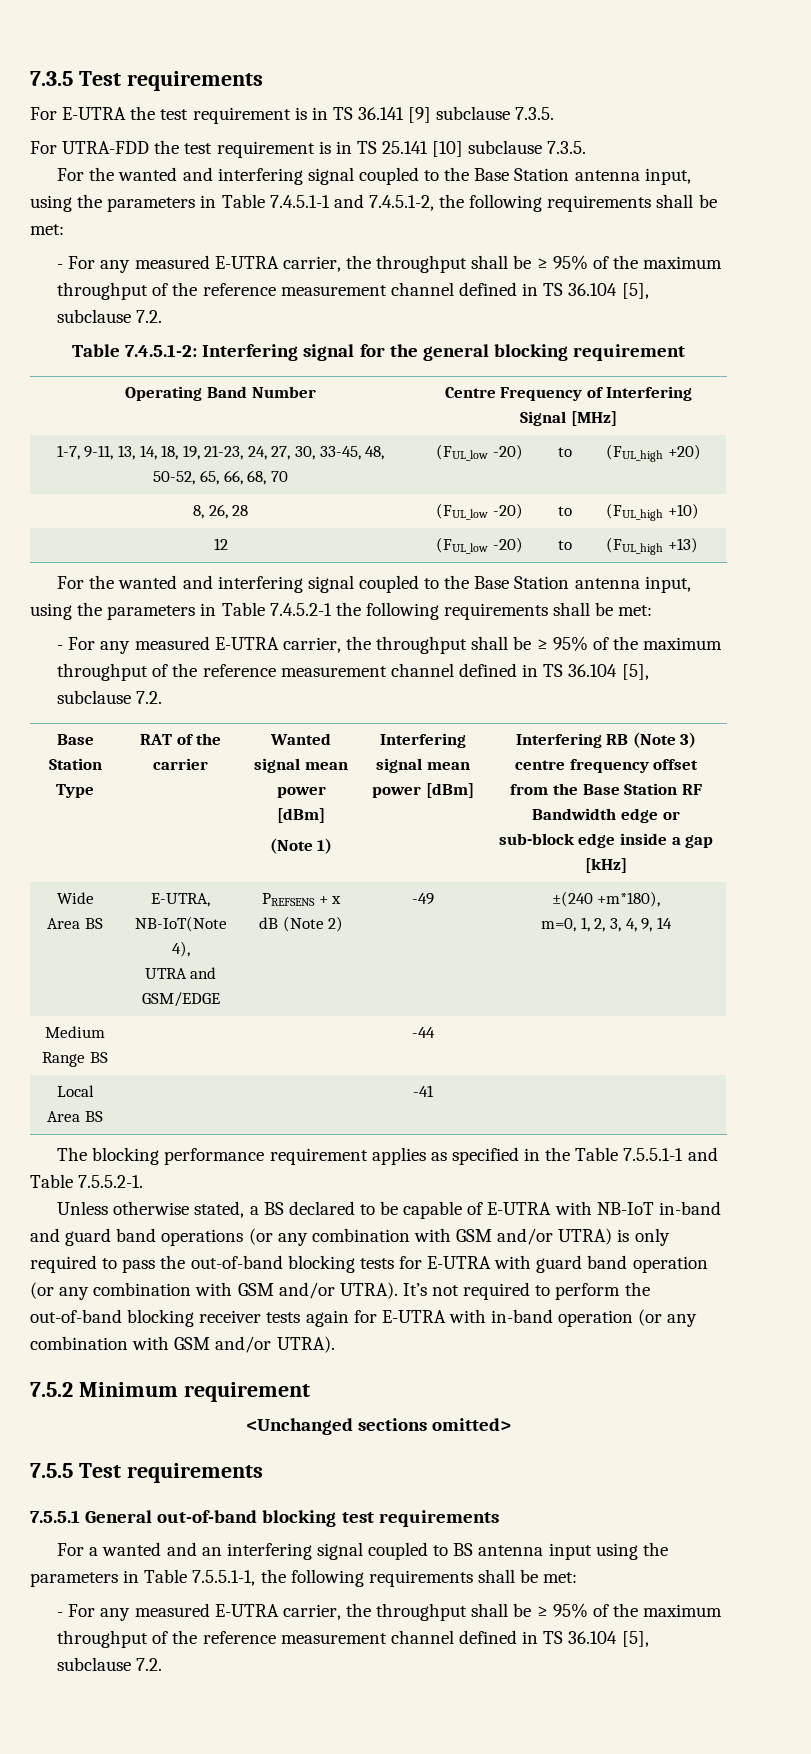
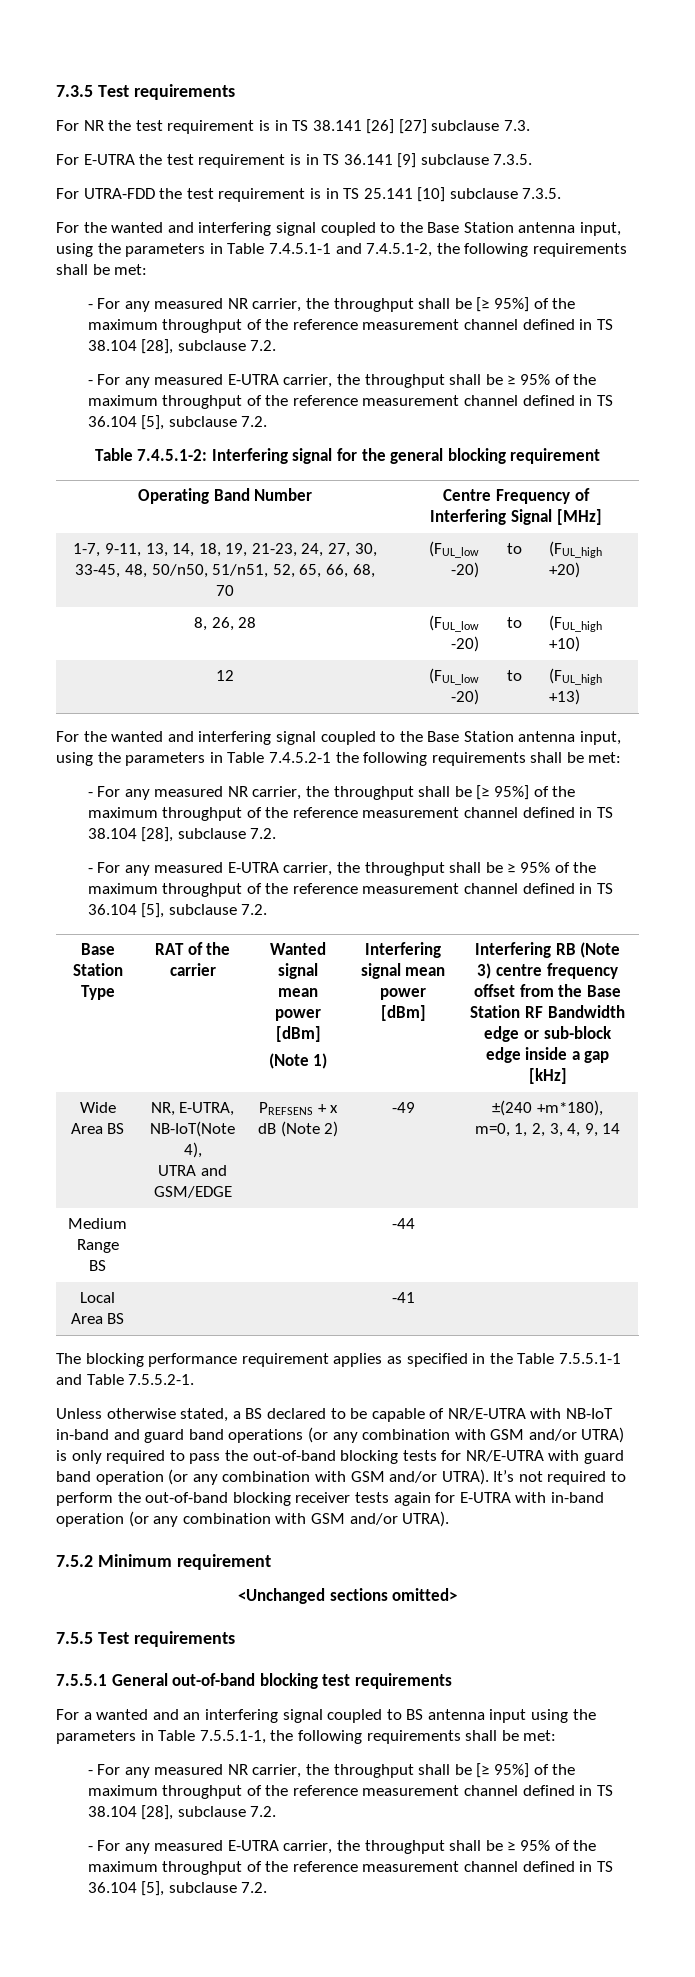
(263, 81) none -> [56,119,531,134] // For NR the test requirement is in TS 38.141 [26] [27] subclause 7.3.
(64, 229) none -> [87,297,576,312] [87,319,613,333] [87,339,277,354] // - For any measured NR carrier, the throughput shall be [≥ 95%] of the maximum throughput of the reference measurement channel defined in TS 38.104 [28], subclause 7.2.
[153,471,196,485] 50-52, -> [151,564,295,578] 50/n50, 51/n51, 52,
(653, 610) none -> [87,785,576,800] [87,807,613,821] [87,827,277,842] // - For any measured NR carrier, the throughput shall be [≥ 95%] of the maximum throughput of the reference measurement channel defined in TS 38.104 [28], subclause 7.2.
(103, 923) none -> [150,1102,175,1116] NR,
[487,1202,552,1215] E-UTRA -> [447,1408,526,1420] NR/E-UTRA
[427,1256,492,1269] E-UTRA -> [465,1450,544,1462] NR/E-UTRA
(578, 1577) none -> [87,1763,576,1778] [87,1785,613,1799] [87,1805,277,1820] // - For any measured NR carrier, the throughput shall be [≥ 95%] of the maximum throughput of the reference measurement channel defined in TS 38.104 [28], subclause 7.2.

